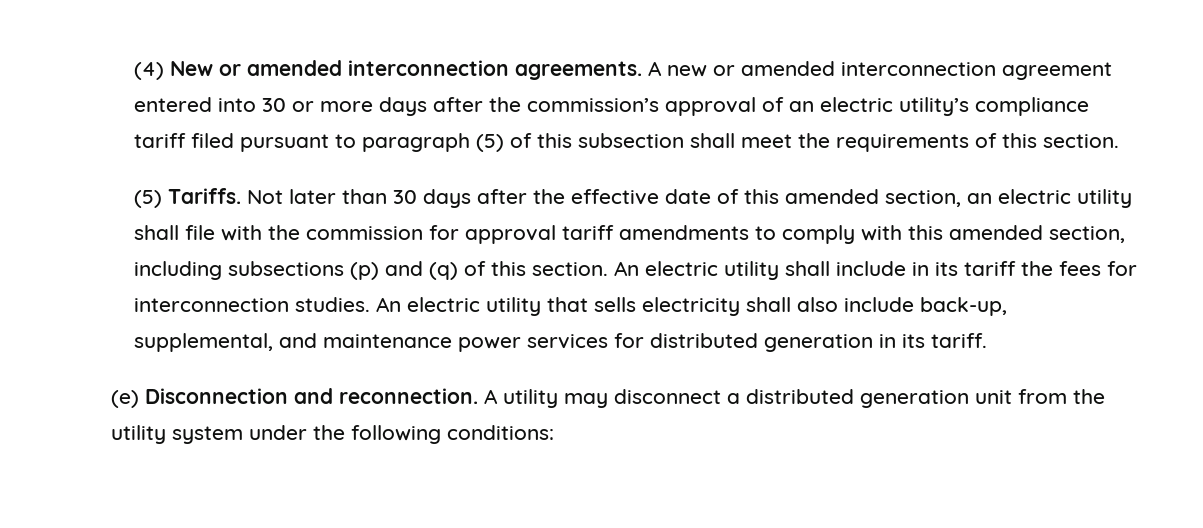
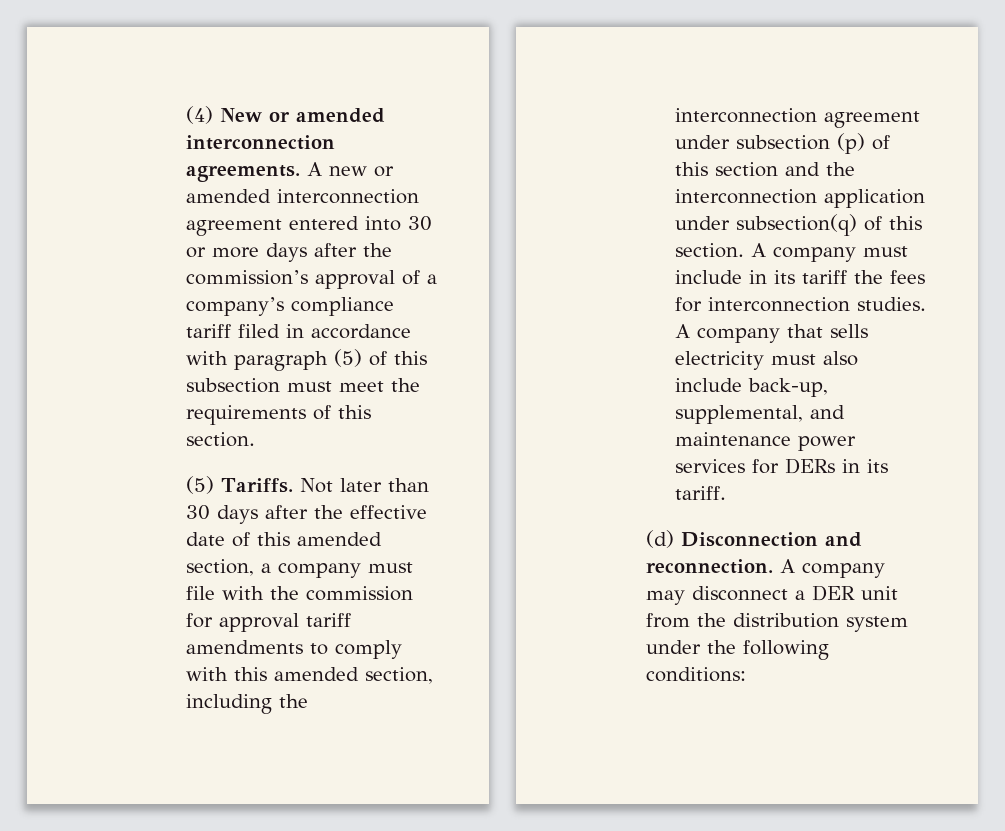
[789,97,1090,116] [134,133,357,152] an electric utility’s compliance tariff filed pursuant to -> [426,274,437,284] [185,297,394,316] [185,324,411,339] [185,351,228,365] a company’s compliance tariff filed in accordance with
[690,133,736,148] shall -> [286,381,332,392] must
[967,189,1133,208] [134,225,180,240] an electric utility shall -> [260,562,413,578] a company must
[228,261,831,280] subsections (p) and (q) of this section. An electric utility shall -> [278,694,308,708] [674,108,920,128] [674,133,890,154] [674,162,855,177] [674,189,925,208] [674,214,922,236] [674,243,908,262] the interconnection agreement under subsection (p) of this section and the interconnection application under subsection(q) of this section. A company must
[376,297,542,316] An electric utility -> [674,324,780,343] A company
[746,297,792,312] shall -> [770,354,816,365] must
[650,333,874,352] distributed generation -> [784,458,835,474] DERs
[110,390,139,408] (e) -> [645,530,674,548] (d)
[502,389,558,408] utility -> [801,563,885,578] company
[745,389,969,408] distributed generation -> [811,585,855,601] DER
[110,425,166,444] utility -> [732,613,839,628] distribution

